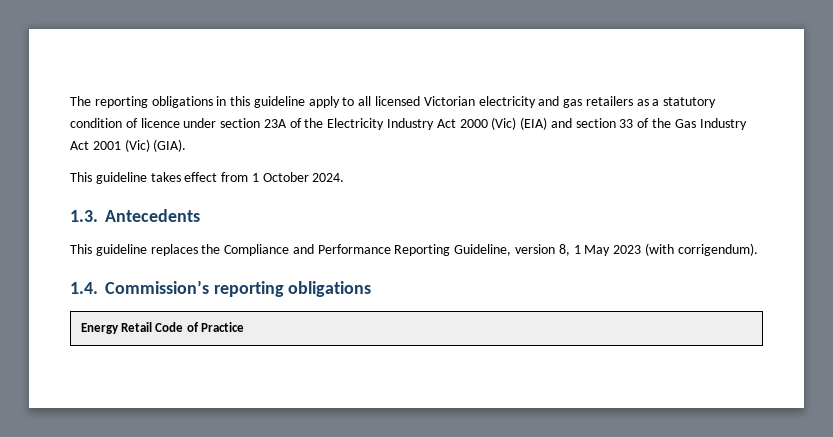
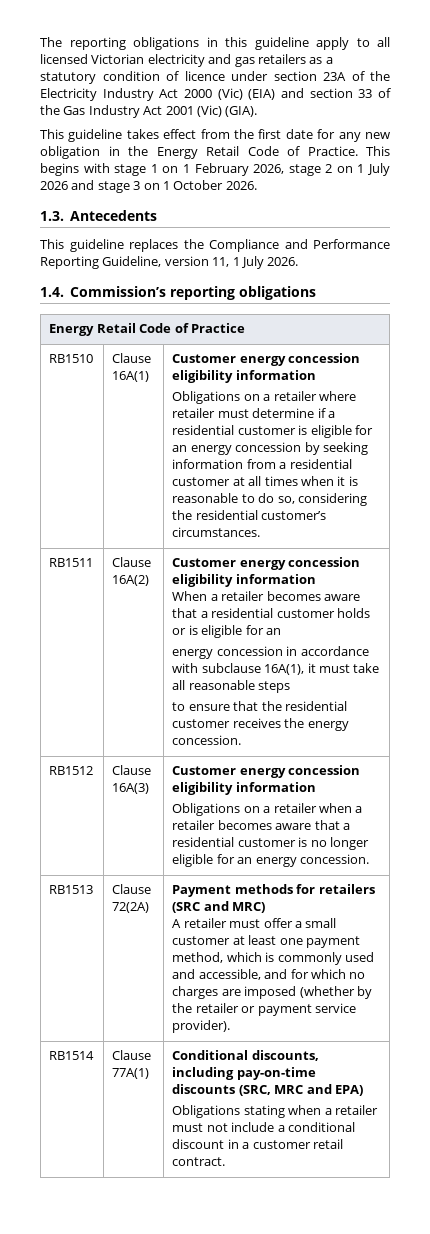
(249, 177) none -> [234,129,390,142] [40,146,390,159] [40,163,390,176] [40,180,160,193] the first date for any new obligation in the Energy Retail Code of Practice. This begins with stage 1 on 1 February 2026, stage 2 on 1 July 2026 and stage 3 on
[312,173,345,182] 2024. -> [225,181,257,190] 2026.
[558,243,758,256] 8, 1 May 2023 (with corrigendum). -> [212,256,299,269] 11, 1 July 2026.
(245, 327) none -> [49,354,94,363] [112,353,152,363] [112,371,150,382] [172,353,361,366] [172,370,316,383] [172,391,356,404] [172,408,335,418] [172,425,373,438] [172,442,368,455] [172,459,352,469] [172,476,358,486] [172,493,367,506] [172,510,327,520] [172,527,261,537] [49,558,94,567] [112,557,152,567] [112,575,150,586] [172,557,361,570] [172,574,316,587] [172,591,360,601] [172,608,370,618] [172,625,281,638] [172,646,369,659] [172,663,380,675] [172,680,291,693] [172,701,347,711] [172,718,349,731] [172,735,242,745] [49,766,94,775] [112,765,152,775] [112,783,150,794] [172,765,361,778] [172,782,316,795] [172,803,363,816] [172,820,350,830] [172,837,369,850] [172,854,369,867] [49,885,94,894] [112,884,152,894] [112,902,150,913] [172,884,375,897] [172,901,266,913] [172,918,337,928] [172,935,360,948] [172,952,374,965] [172,969,366,980] [172,986,372,999] [172,1003,356,1016] [172,1020,231,1033] [49,1051,95,1060] [112,1050,152,1060] [112,1068,150,1079] [172,1050,319,1061] [172,1067,316,1080] [172,1084,363,1096] [172,1105,378,1118] [172,1122,355,1132] [172,1139,343,1149] [172,1157,226,1166] // RB1510 | Clause 16A(1) | Customer energy concession eligibility information // Obligations on a retailer where retailer must determine if a residential customer is eligible for an energy concession by seeking information from a residential customer at all times when it is reasonable to do so, considering the residential customer’s circumstances. // RB1511 | Clause 16A(2) | Customer energy concession eligibility information // When a retailer becomes aware that a residential customer holds or is eligible for an // energy concession in accordance with subclause 16A(1), it must take all reasonable steps // to ensure that the residential customer receives the energy concession. // RB1512 | Clause 16A(3) | Customer energy concession eligibility information // Obligations on a retailer when a retailer becomes aware that a residential customer is no longer eligible for an energy concession. // RB1513 | Clause 72(2A) | Payment methods for retailers (SRC and MRC) // A retailer must offer a small customer at least one payment method, which is commonly used and accessible, and for which no charges are imposed (whether by the retailer or payment service provider). // RB1514 | Clause 77A(1) | Conditional discounts, including pay-on-time discounts (SRC, MRC and EPA) // Obligations stating when a retailer must not include a conditional discount in a customer retail contract.

